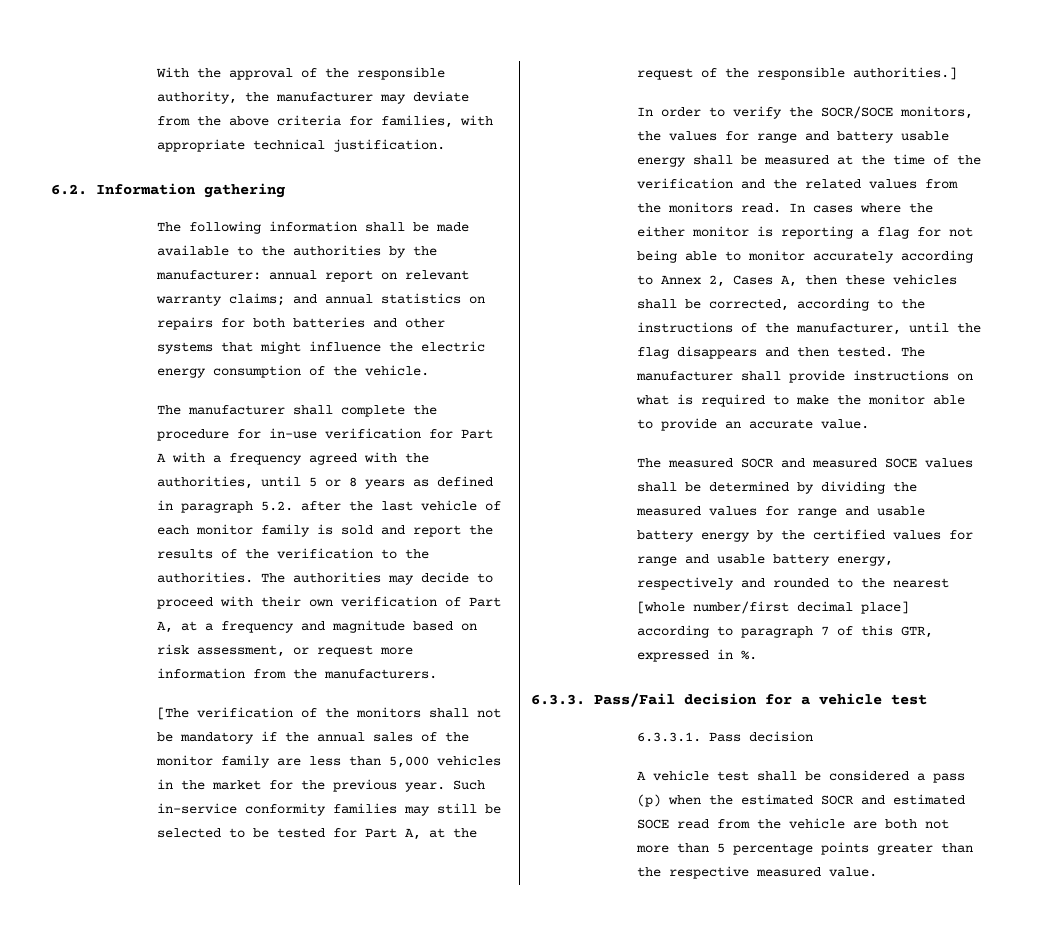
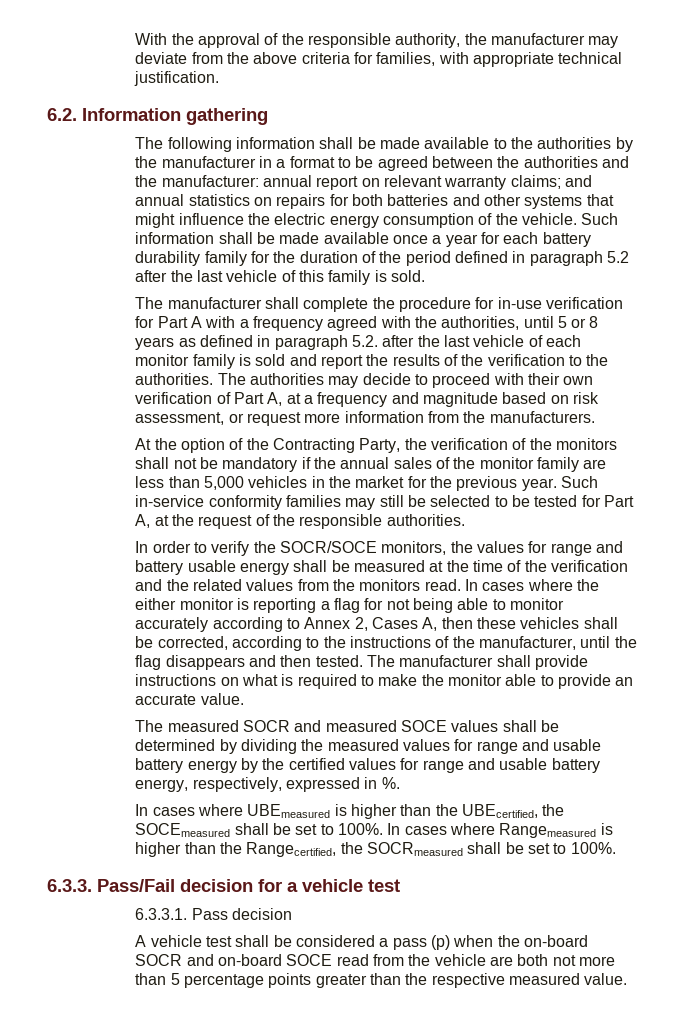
(438, 251) none -> [161,156,629,171] [135,175,158,187] manufacturer in a format to be agreed between the authorities and the
(430, 370) none -> [581,213,619,225] [135,232,591,247] [135,251,629,266] [135,270,425,285] Such information shall be made available once a year for each battery durability family for the duration of the period defined in paragraph 5.2 after the last vehicle of this family is sold.
[157,707,190,720] [The -> [135,438,427,453] At the option of the Contracting Party, the
[853,67,958,80] authorities.] -> [386,514,465,526] authorities.
[637,577,950,590] [637,601,910,614] [637,625,934,638] [637,649,758,662] respectively and rounded to the nearest [whole number/first decimal place] according to paragraph 7 of this GTR, expressed in %. -> [192,777,400,792] [135,804,565,819] [135,823,613,838] [135,842,616,857] respectively, expressed in %. // In cases where UBEmeasured is higher than the UBEcertified, the SOCEmeasured shall be set to 100%. In cases where Rangemeasured is higher than the Rangecertified, the SOCRmeasured shall be set to 100%.
[741,794,966,805] estimated SOCR and estimated -> [523,935,588,947] [135,954,282,966] on-board SOCR and on-board

